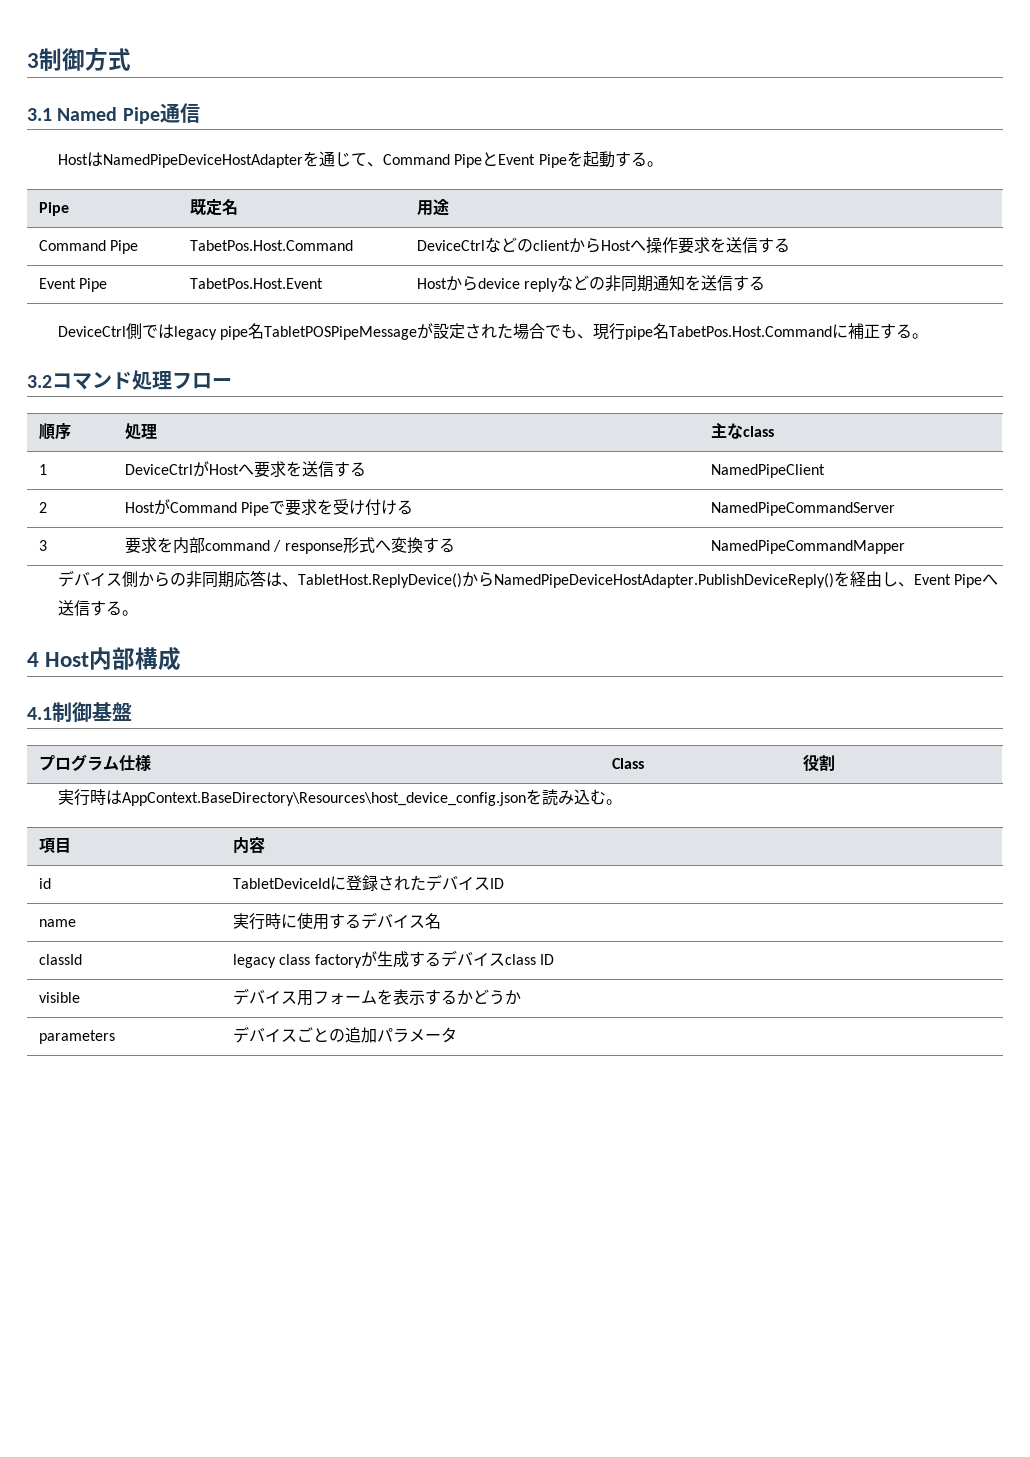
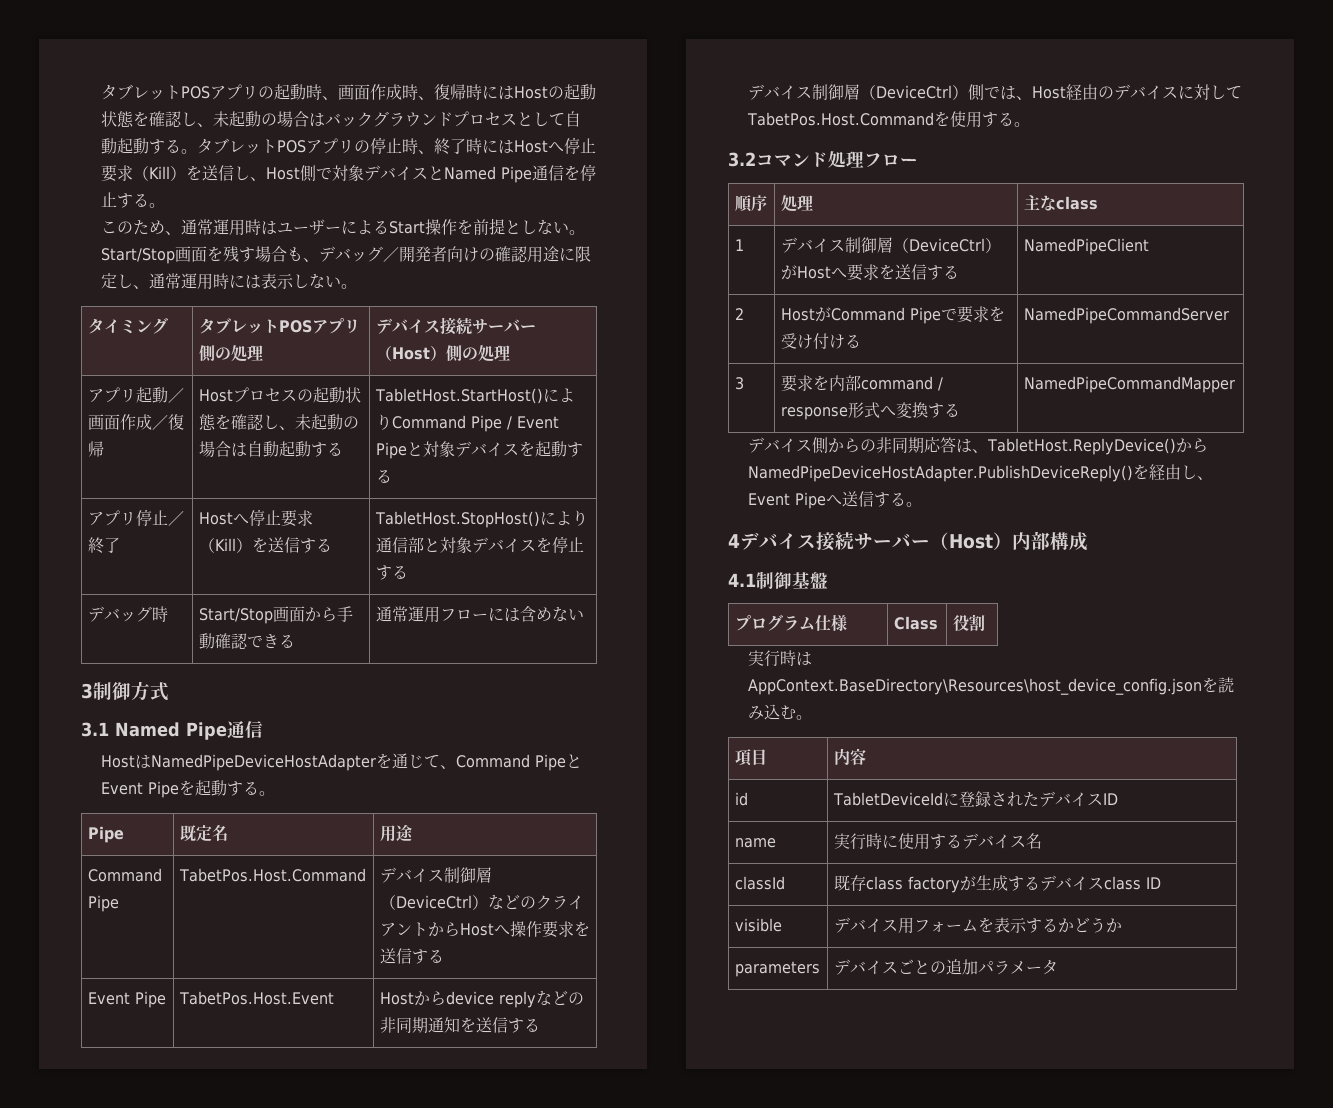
(27, 60) none -> [101,84,597,100] [101,111,582,127] [101,137,597,155] [101,164,597,183] [101,192,166,208] [101,218,586,236] [101,246,592,264] [101,273,358,290] [87,318,168,334] [198,318,360,334] [198,345,263,362] [375,317,536,335] [375,345,510,362] [87,387,184,403] [87,414,184,430] [87,441,104,457] [198,387,361,403] [198,414,359,430] [198,441,343,457] [374,388,575,404] [375,414,559,432] [375,441,583,459] [375,469,392,483] [87,509,184,526] [87,537,120,554] [198,509,313,527] [198,537,332,553] [374,510,588,528] [375,536,584,553] [375,565,408,580] [87,606,168,622] [198,606,353,624] [198,633,295,649] [375,606,584,623] タブレットPOSアプリの起動時、画面作成時、復帰時にはHostの起動状態を確認し、未起動の場合はバックグラウンドプロセスとして自動起動する。タブレットPOSアプリの停止時、終了時にはHostへ停止要求（Kill）を送信し、Host側で対象デバイスとNamed Pipe通信を停止する。 // このため、通常運用時はユーザーによるStart操作を前提としない。Start/Stop画面を残す場合も、デバッグ／開発者向けの確認用途に限定し、通常運用時には表示しない。 // タイミング | タブレットPOSアプリ側の処理 | デバイス接続サーバー（Host）側の処理 // アプリ起動／画面作成／復帰 | Hostプロセスの起動状態を確認し、未起動の場合は自動起動する | TabletHost.StartHost()によりCommand Pipe / Event Pipeと対象デバイスを起動する // アプリ停止／終了 | Hostへ停止要求（Kill）を送信する | TabletHost.StopHost()により通信部と対象デバイスを停止する // デバッグ時 | Start/Stop画面から手動確認できる | 通常運用フローには含めない //
[416,237,570,253] DeviceCtrlなどのclient -> [379,867,492,883] [379,894,584,910] [379,922,428,937] デバイス制御層（DeviceCtrl）などのクライアント
[58,323,881,340] DeviceCtrl側ではlegacy pipe名TabletPOSPipeMessageが設定された場合でも、現行pipe名TabetPos.Host.Commandに補正 -> [748,84,1243,101] [747,111,983,128] デバイス制御層（DeviceCtrl）側では、Host経由のデバイスに対してTabetPos.Host.Commandを使用
[124,464,193,475] DeviceCtrl -> [780,237,1001,253] デバイス制御層（DeviceCtrl）
[45,652,90,667] Host -> [740,532,1012,551] デバイス接続サーバー（Host）
[232,954,276,968] legacy -> [833,875,866,891] 既存

